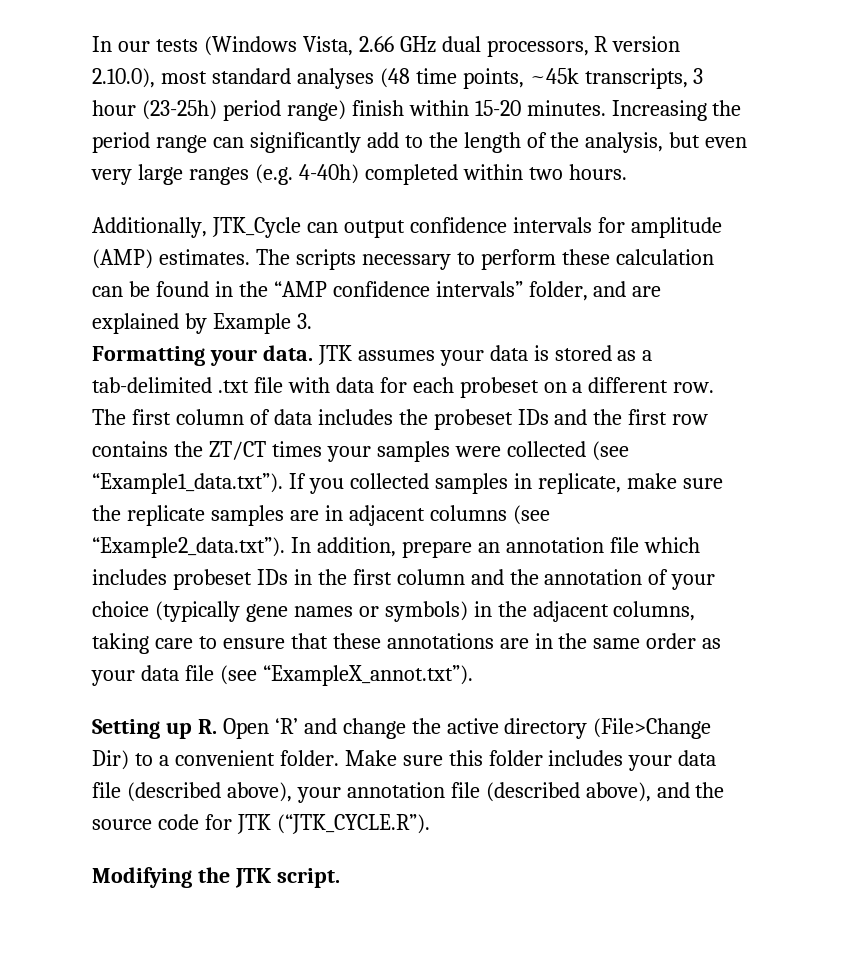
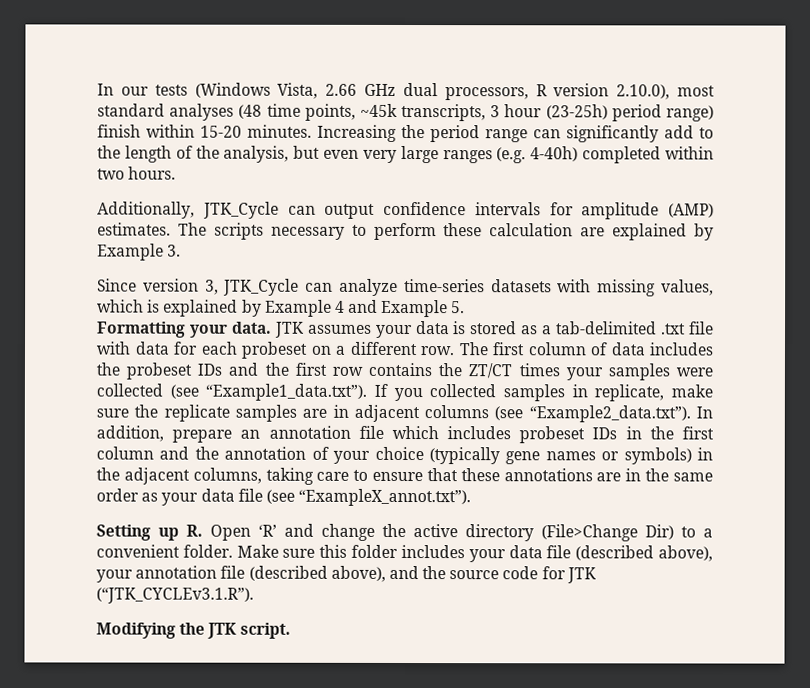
[92,281,627,301] can be found in the “AMP confidence intervals” folder, and -> (574, 230) none
(312, 321) none -> [97,278,714,297] [97,299,466,318] // Since version 3, JTK_Cycle can analyze time-series datasets with missing values, which is explained by Example 4 and Example 5.
[276,814,430,834] (“JTK_CYCLE.R”). -> [96,587,254,604] (“JTK_CYCLEv3.1.R”).

